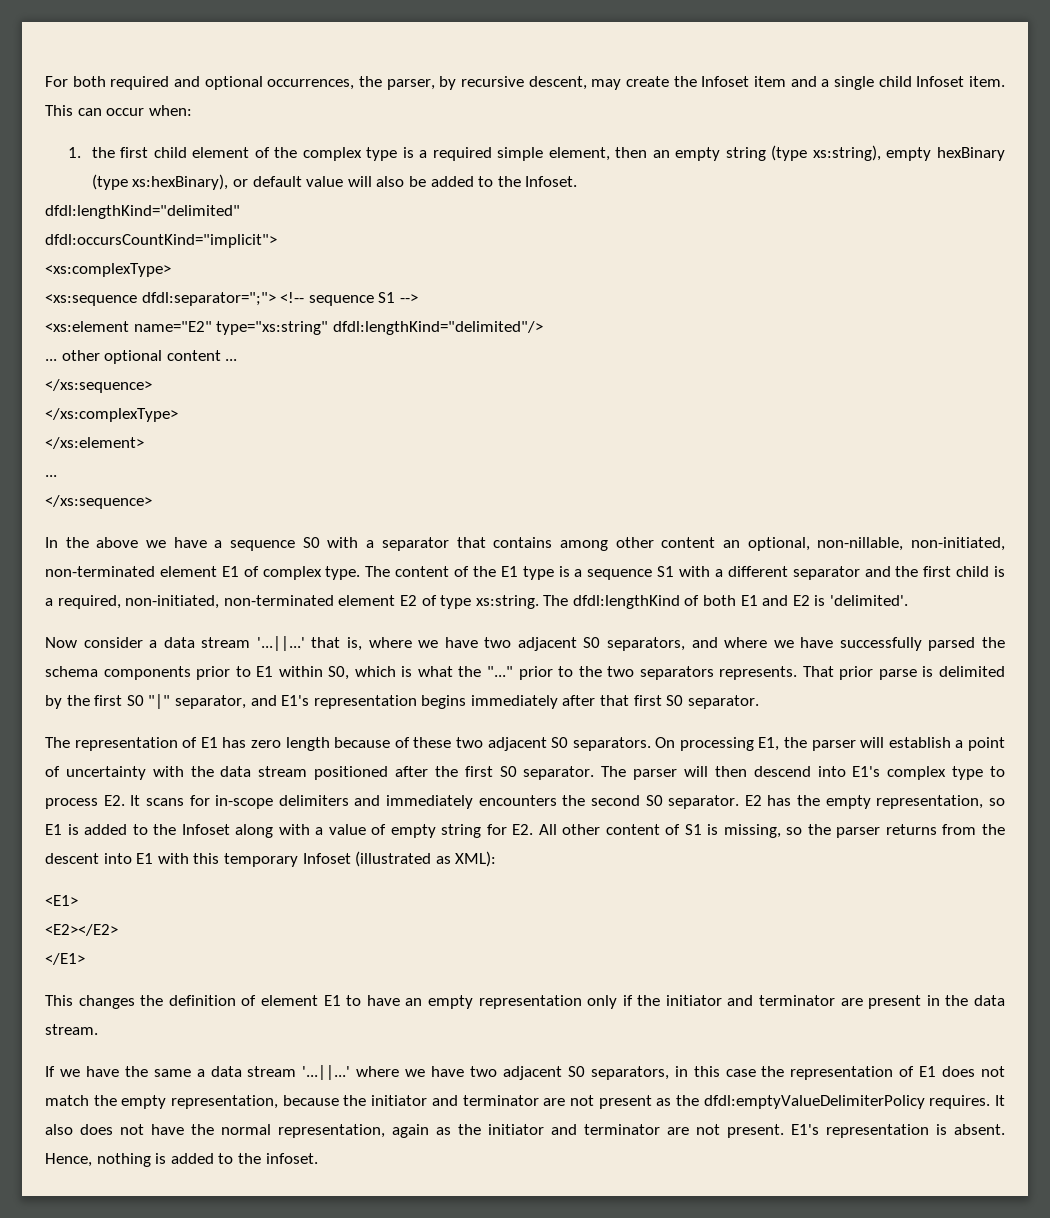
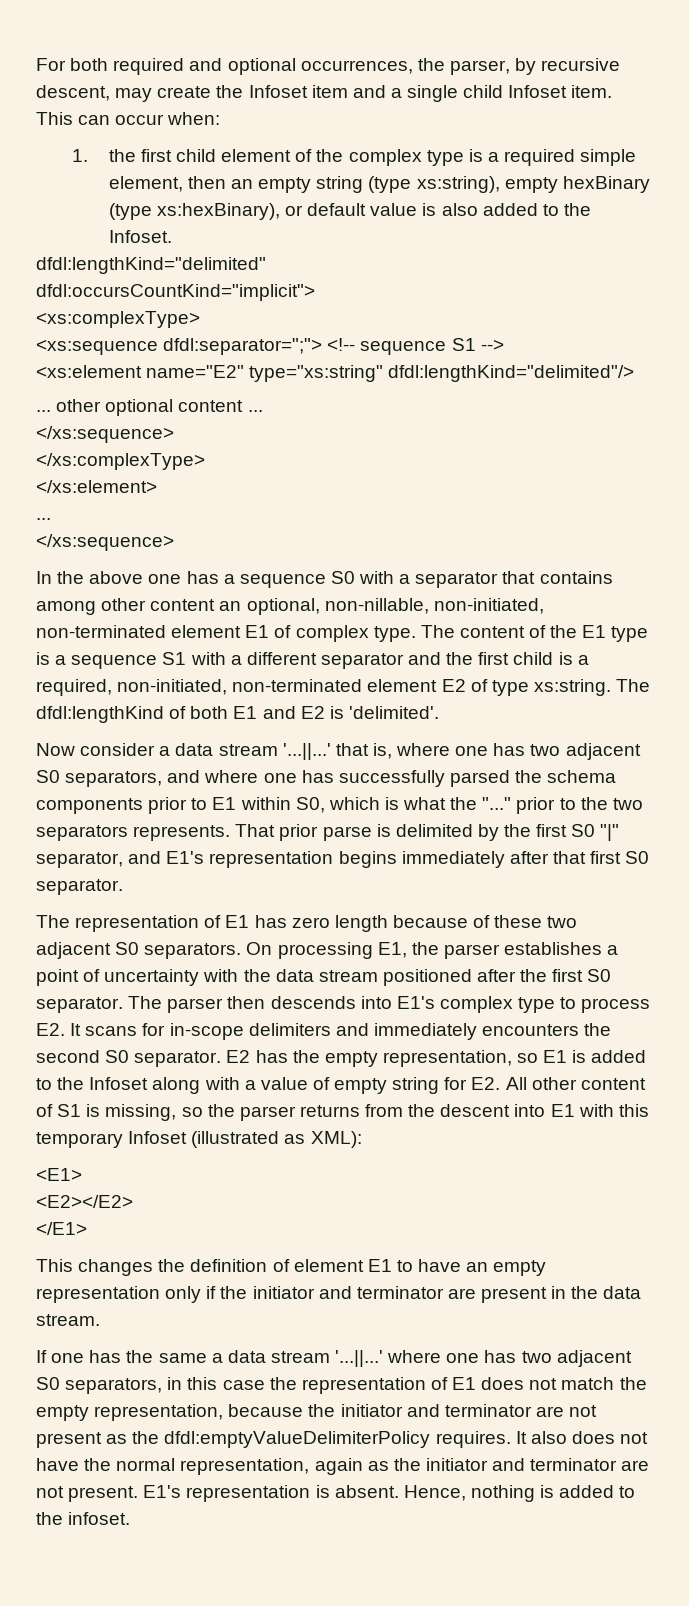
[347,176,426,187] will also be -> [422,203,478,216] is also
[146,537,207,548] we have -> [148,571,219,584] one has
[418,637,478,648] we have -> [455,743,526,756] one has
[773,637,834,648] we have -> [263,770,334,783] one has
[860,737,951,748] will establish -> [504,942,603,955] establishes
[684,766,811,777] will then descend -> [227,996,356,1009] then descends
[59,1066,119,1077] we have -> [51,1350,122,1363] one has
[405,1066,465,1077] we have -> [446,1350,517,1363] one has

